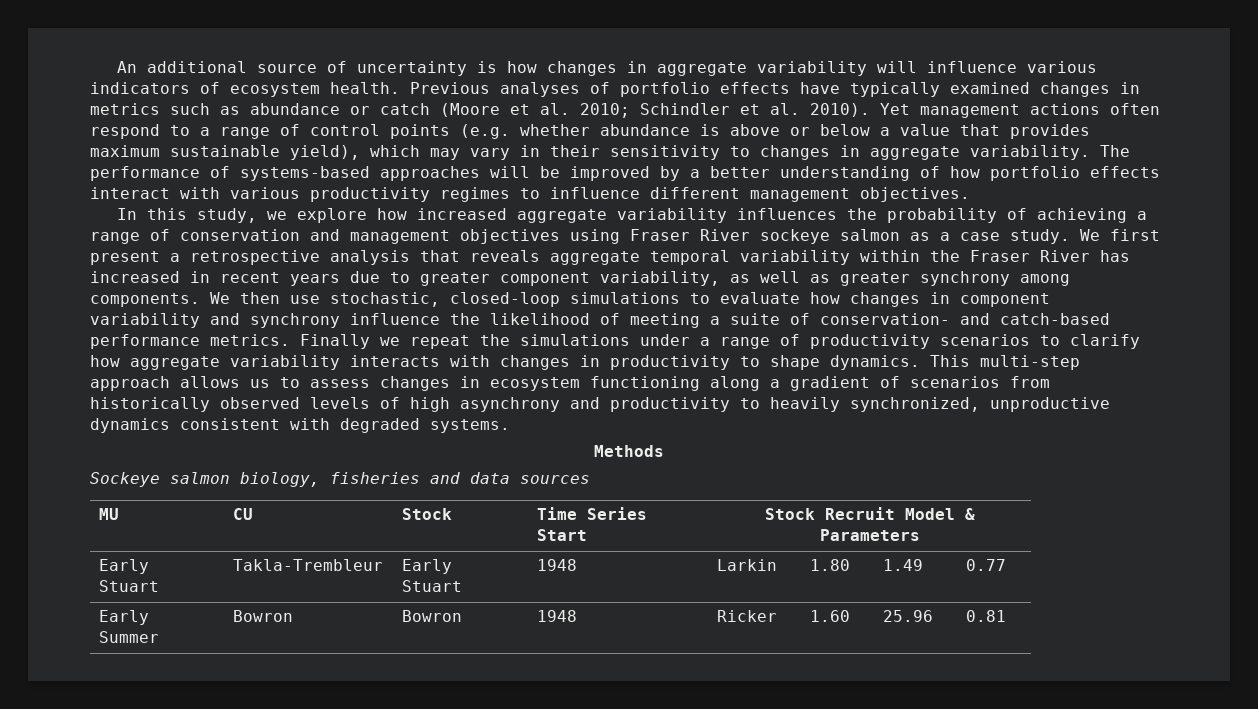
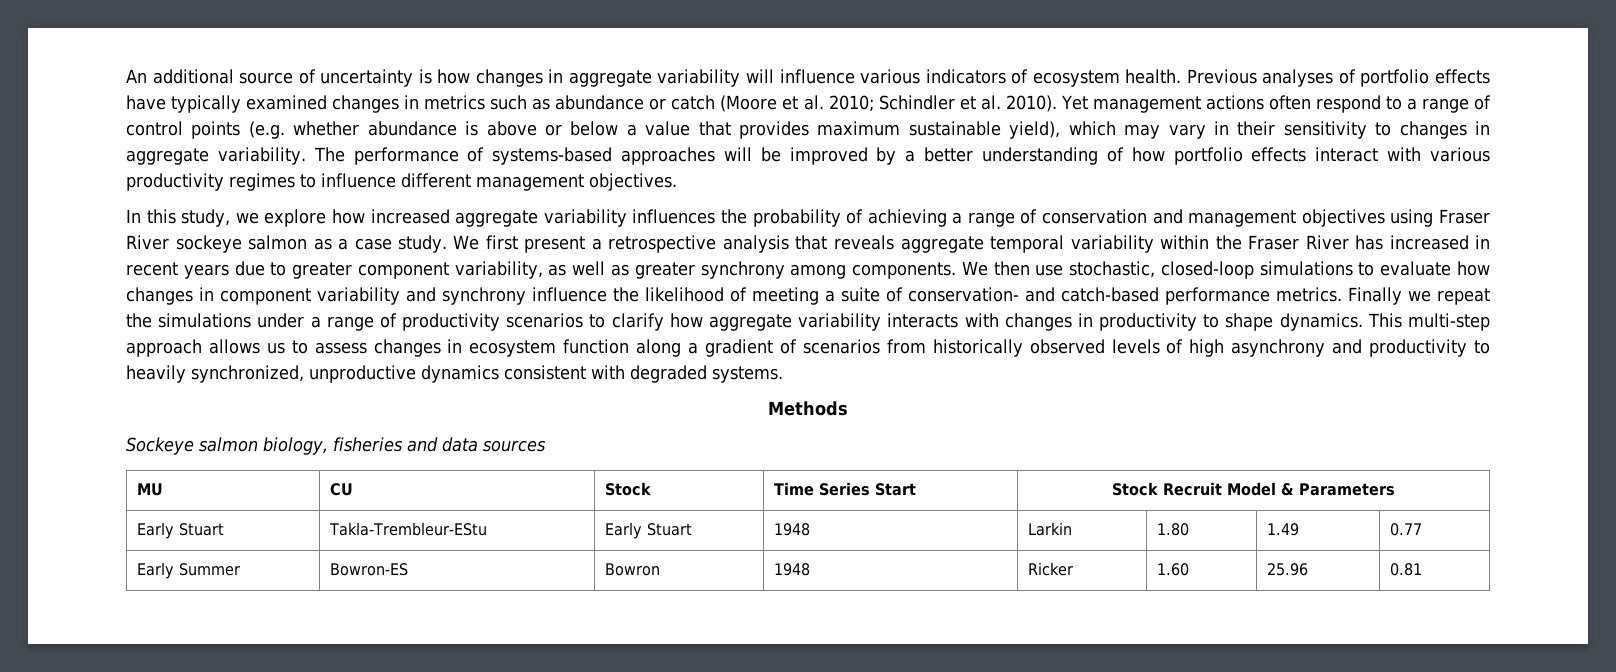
[590,376,700,391] functioning -> [563,339,630,354] function
[233,559,384,571] Takla-Trembleur -> [328,522,487,536] Takla-Trembleur-EStu
[233,610,294,622] Bowron -> [329,563,408,576] Bowron-ES

